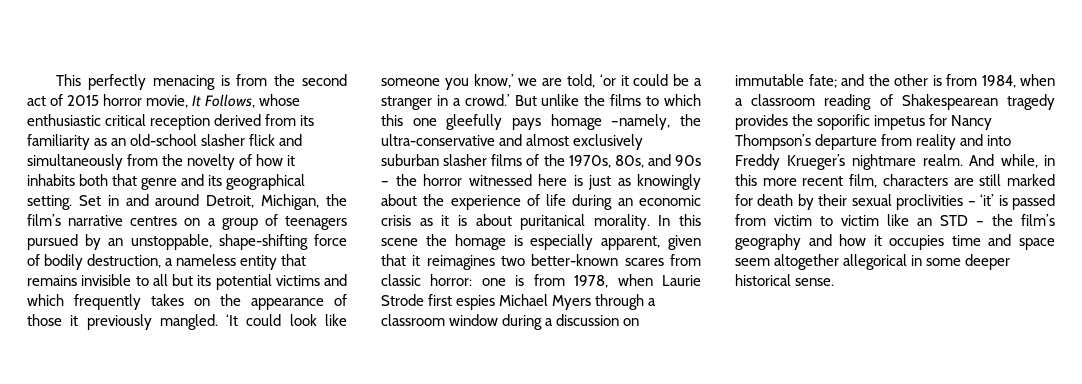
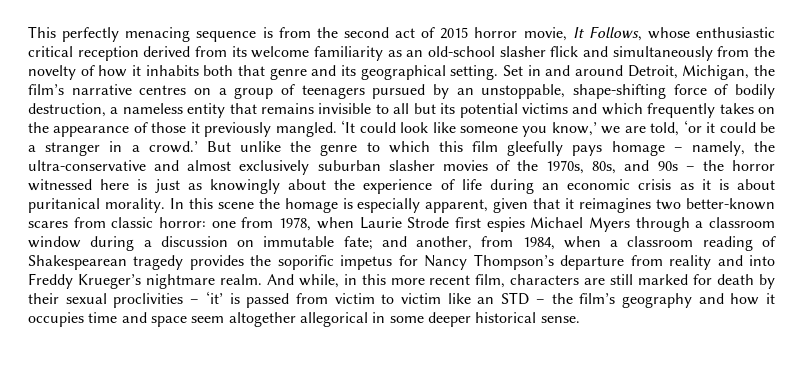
(215, 82) none -> [196,31,257,42] sequence
(315, 120) none -> [251,46,310,58] welcome
[610,94,642,106] films -> [320,144,358,156] genre
[412,118,437,126] one -> [472,141,499,152] film
[611,114,671,130] –namely, -> [673,141,745,156] – namely,
[491,154,523,166] films -> [442,160,488,171] movies
[515,275,525,286] is -> (236, 224) none
[868,74,942,86] the other is -> [416,236,473,250] another,

